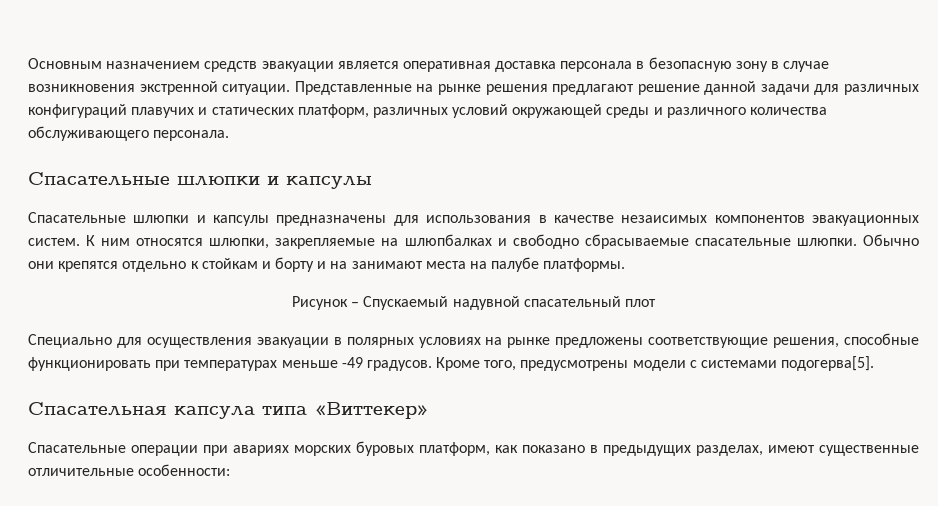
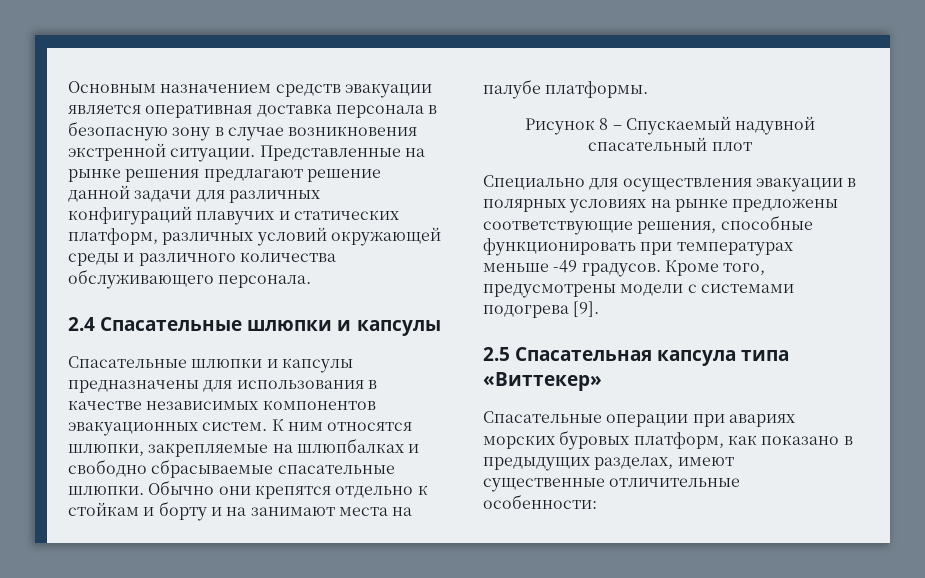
(230, 135) none -> [68,317,95,331] 2.4
[621,215,708,223] незаисимых -> [146,401,259,410] независимых
(349, 303) none -> [599,118,609,130] 8
[781,356,875,371] подогерва[5]. // -> [483,301,600,318] [483,347,510,361] подогрева [9]. // 2.5

